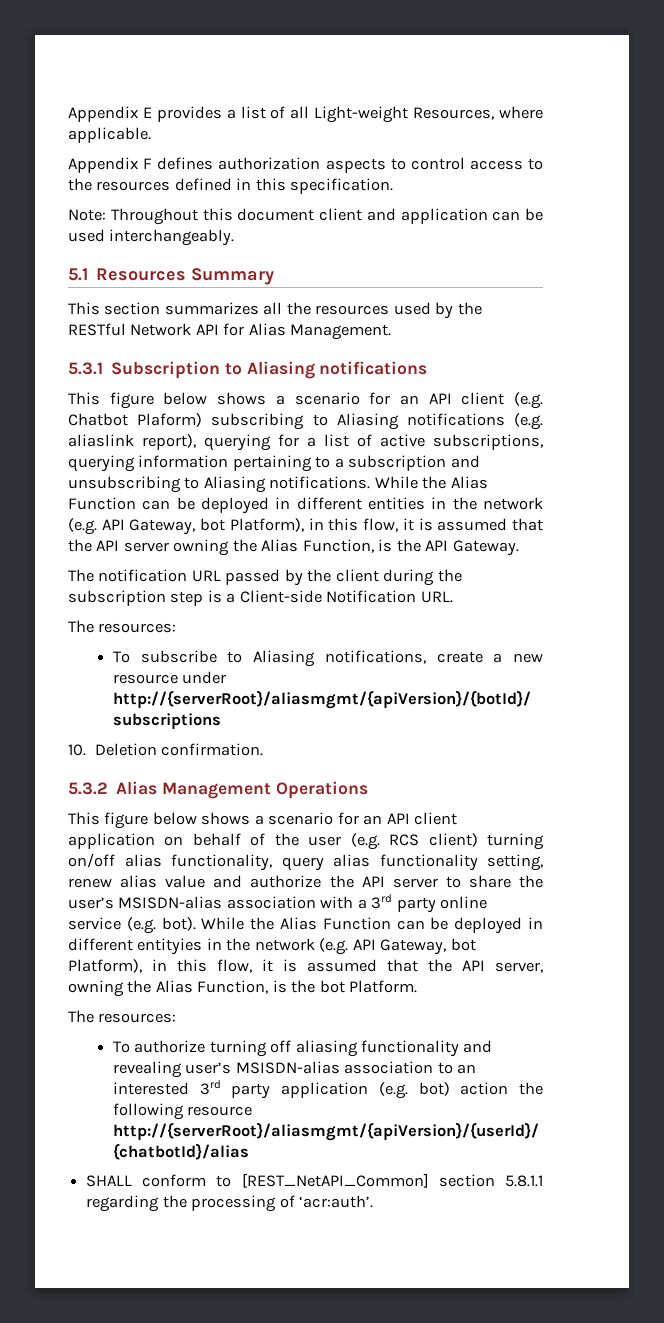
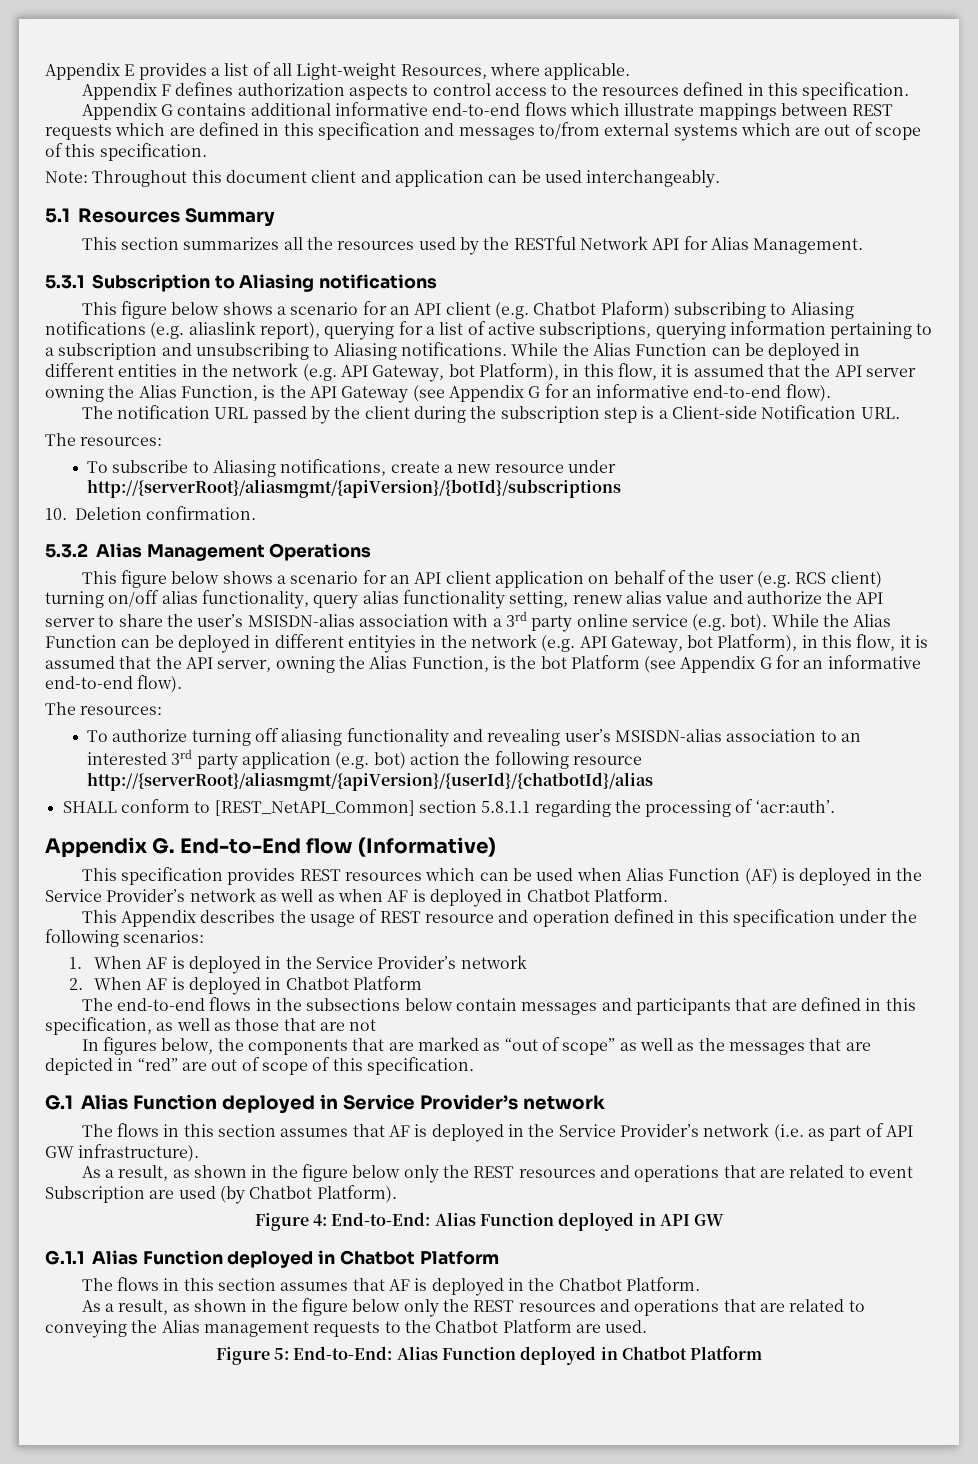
(394, 186) none -> [81,102,894,120] [45,122,922,141] [45,143,207,161] // Appendix G contains additional informative end-to-end flows which illustrate mappings between REST requests which are defined in this specification and messages to/from external systems which are out of scope of this specification.
[452,540,519,556] Gateway. -> [341,384,831,403] Gateway (see Appendix G for an informative end-to-end flow).
[349,980,418,993] Platform. -> [570,655,921,673] [45,675,183,693] Platform (see Appendix G for an informative end-to-end flow).
(373, 1201) none -> [45,837,496,858] [81,867,922,886] [45,888,668,907] [81,909,917,927] [45,929,205,947] [69,955,527,974] [69,976,422,995] [81,997,916,1015] [45,1017,377,1035] [81,1037,871,1055] [45,1057,474,1075] [45,1094,605,1114] [81,1123,913,1142] [45,1144,200,1162] [81,1164,913,1183] [45,1185,397,1204] [254,1212,725,1231] [45,1250,499,1268] [81,1277,700,1296] [81,1298,865,1317] [45,1319,648,1338] [215,1346,763,1365] // Appendix G. End-to-End flow (Informative) // This specification provides REST resources which can be used when Alias Function (AF) is deployed in the Service Provider’s network as well as when AF is deployed in Chatbot Platform. // This Appendix describes the usage of REST resource and operation defined in this specification under the following scenarios: // 1. When AF is deployed in the Service Provider’s network // 2. When AF is deployed in Chatbot Platform // The end-to-end flows in the subsections below contain messages and participants that are defined in this specification, as well as those that are not // In figures below, the components that are marked as “out of scope” as well as the messages that are depicted in “red” are out of scope of this specification. // G.1 Alias Function deployed in Service Provider’s network // The flows in this section assumes that AF is deployed in the Service Provider’s network (i.e. as part of API GW infrastructure). // As a result, as shown in the figure below only the REST resources and operations that are related to event Subscription are used (by Chatbot Platform). // Figure 4: End-to-End: Alias Function deployed in API GW // G.1.1 Alias Function deployed in Chatbot Platform // The flows in this section assumes that AF is deployed in the Chatbot Platform. // As a result, as shown in the figure below only the REST resources and operations that are related to conveying the Alias management requests to the Chatbot Platform are used. // Figure 5: End-to-End: Alias Function deployed in Chatbot Platform

